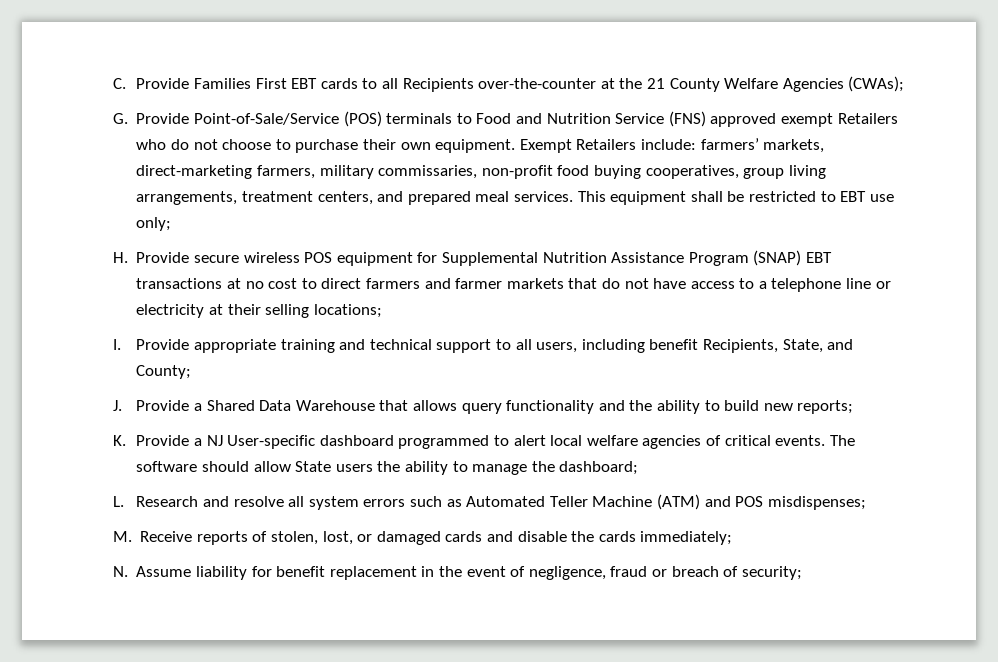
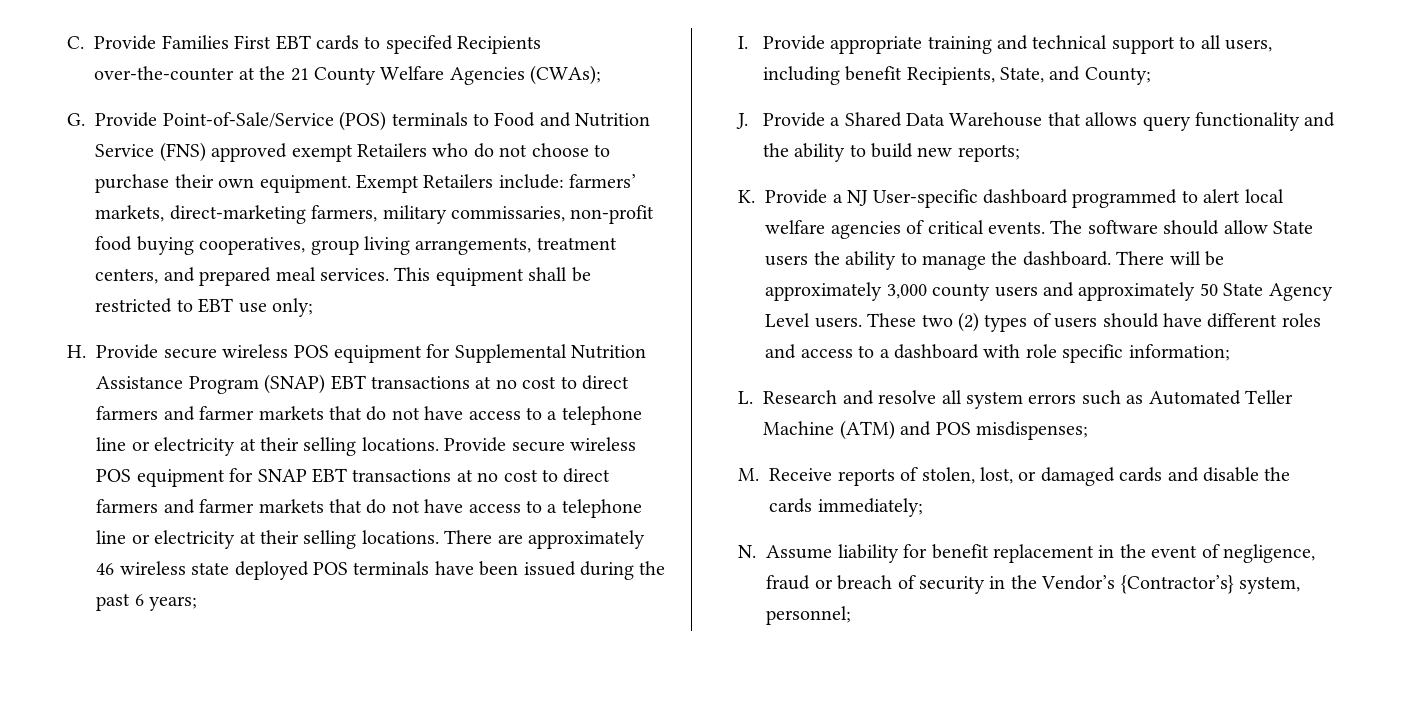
[381,78,398,89] all -> [385,35,453,54] specifed
[313,304,382,318] locations; -> [361,437,637,452] [96,468,611,487] [96,499,642,518] [96,530,646,549] [96,561,666,580] [96,593,198,611] locations. Provide secure wireless POS equipment for SNAP EBT transactions at no cost to direct farmers and farmer markets that do not have access to a telephone line or electricity at their selling locations. There are approximately 46 wireless state deployed POS terminals have been issued during the past 6 years;
[559,461,639,475] dashboard; -> [1022,251,1225,266] [765,282,1333,301] [765,312,1321,332] [765,344,1230,363] dashboard. There will be approximately 3,000 county users and approximately 50 State Agency Level users. These two (2) types of users should have different roles and access to a dashboard with role specific information;
[741,566,802,580] security; -> [919,575,1301,594] [766,606,852,625] security in the Vendor’s {Contractor’s} system, personnel;

